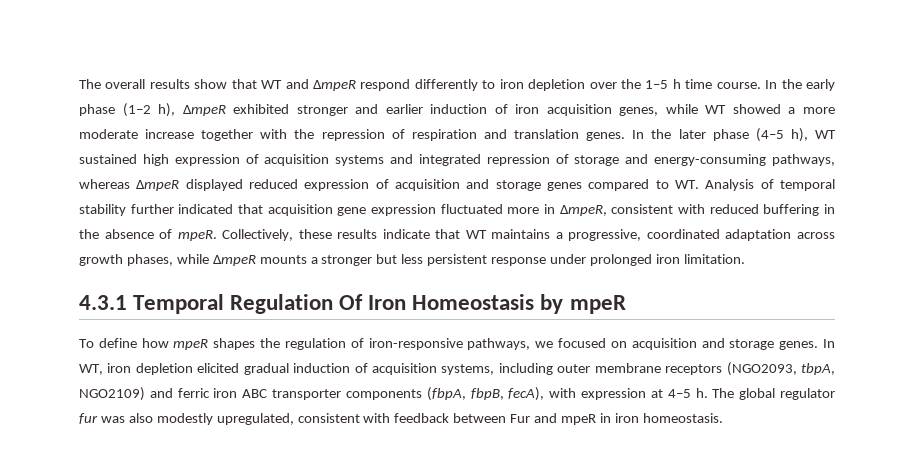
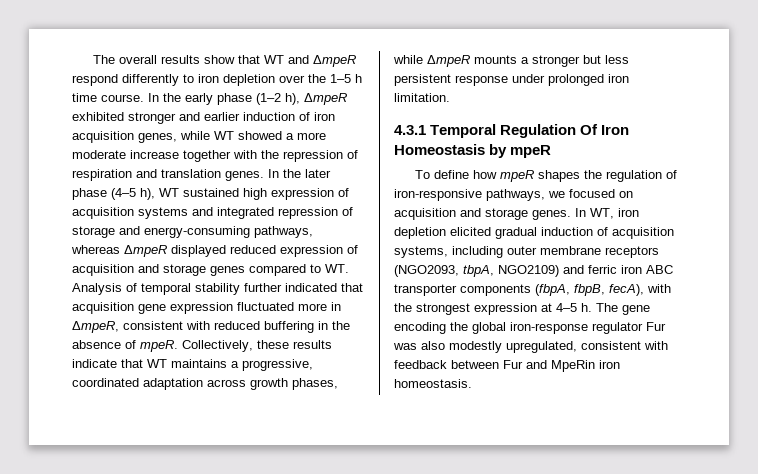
(577, 393) none -> [394,303,470,315] the strongest
[739,388,836,400] [79,413,98,424] global regulator fur -> [622,305,650,315] [394,322,666,334] gene encoding the global iron-response regulator Fur
[561,413,611,425] mpeR in -> [551,360,595,372] MpeRin

